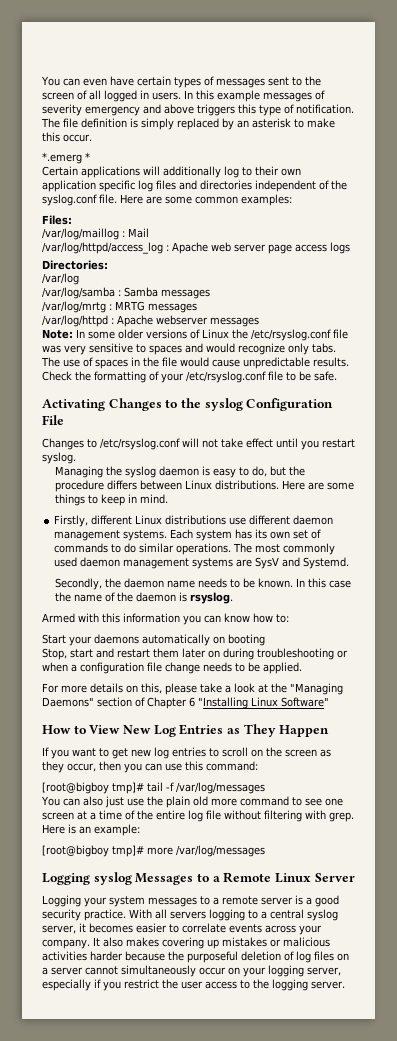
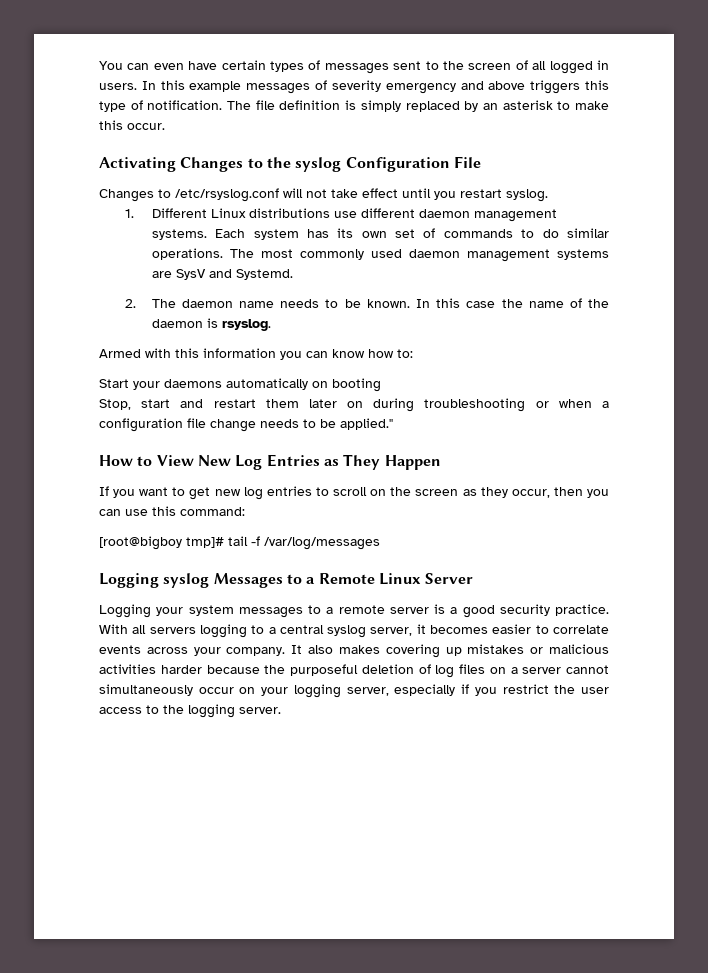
[42,152,90,164] [42,166,301,178] [42,180,347,192] [42,194,292,206] [42,215,72,225] [42,228,149,240] [42,242,350,254] [42,260,108,270] [42,273,79,285] [42,287,210,299] [42,301,197,313] [42,315,259,327] [42,329,348,341] [42,343,336,355] [41,357,349,369] [42,371,337,383] // *.emerg * // Certain applications will additionally log to their own application specific log files and directories independent of the syslog.conf file. Here are some common examples: // Files: // /var/log/maillog : Mail // /var/log/httpd/access_log : Apache web server page access logs // Directories: // /var/log // /var/log/samba : Samba messages // /var/log/mrtg : MRTG messages // /var/log/httpd : Apache webserver messages // Note: In some older versions of Linux the /etc/rsyslog.conf file was very sensitive to spaces and would recognize only tabs. The use of spaces in the file would cause unpredictable results. Check the formatting of your /etc/rsyslog.conf file to be safe. -> (165, 126) none
[54,466,305,478] [54,480,354,492] [54,494,168,506] [54,515,133,527] Managing the syslog daemon is easy to do, but the procedure differs between Linux distributions. Here are some things to keep in mind. // Firstly, different -> [125,208,207,218] 1. Different
[54,578,121,590] Secondly, the -> [125,299,176,308] 2. The
[263,662,302,674] [42,683,343,695] [42,697,329,709] applied. // For more details on this, please take a look at the "Managing Daemons" section of Chapter 6 "Installing Linux Software" -> [340,418,393,430] applied."
[41,796,343,808] [42,810,354,822] [42,824,140,836] [42,845,265,857] // You can also just use the plain old more command to see one screen at a time of the entire log file without filtering with grep. Here is an example: // [root@bigboy tmp]# more /var/log/messages -> (380, 543) none

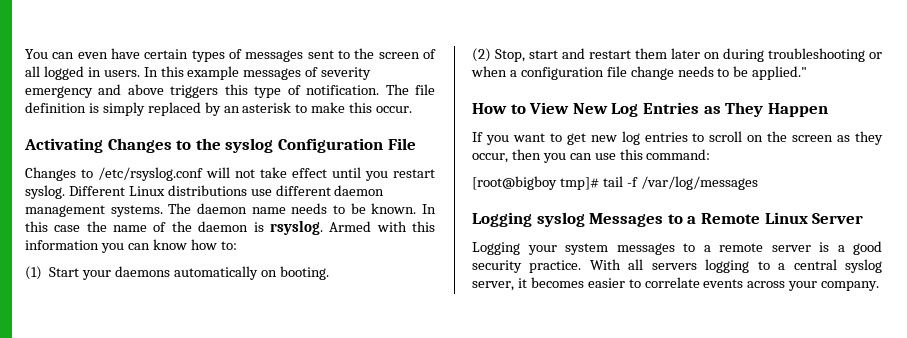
[125,209,135,218] // 1. -> (65, 192) none
[215,228,609,240] [151,248,609,262] [151,269,293,280] [125,299,137,308] Each system has its own set of commands to do similar operations. The most commonly used daemon management systems are SysV and Systemd. // 2. -> (163, 211) none
(271, 325) // -> (323, 227) none
(413, 353) none -> [25,266,42,280] (1)
[332,378,381,392] booting // -> [279,266,329,280] [472,48,491,62] booting. // (2)
[291,644,609,658] [99,664,609,678] [99,684,610,698] [99,704,281,718] It also makes covering up mistakes or malicious activities harder because the purposeful deletion of log files on a server cannot simultaneously occur on your logging server, especially if you restrict the user access to the logging server. -> (880, 286) none

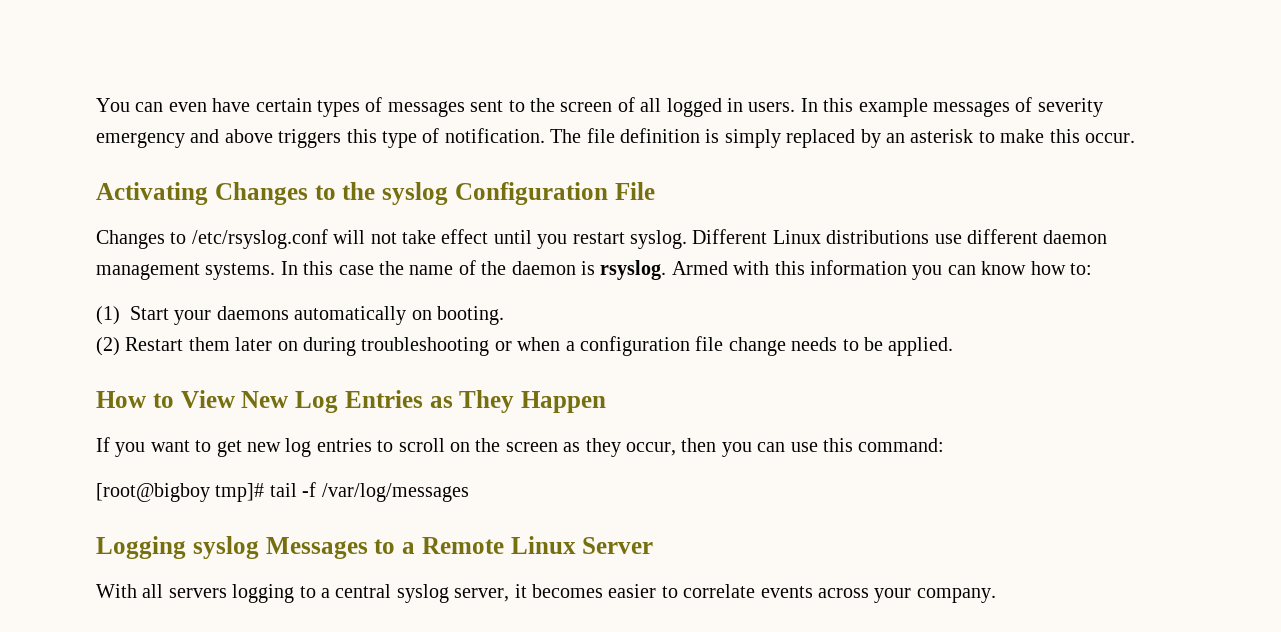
[168,203,417,214] The daemon name needs to be known. -> (276, 271) none
[495,48,631,62] Stop, start and restart -> [125,337,184,351] Restart
[752,66,808,80] applied." -> [888,337,954,356] applied.
[472,241,882,255] [472,260,582,273] Logging your system messages to a remote server is a good security practice. -> (654, 545) none

